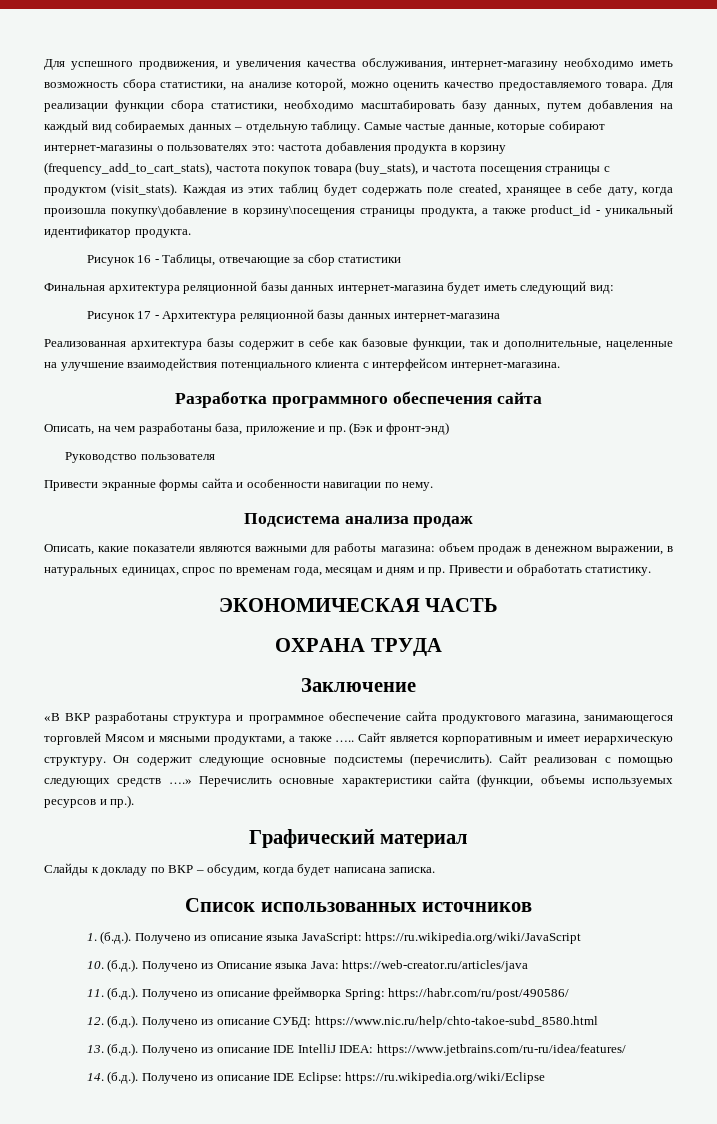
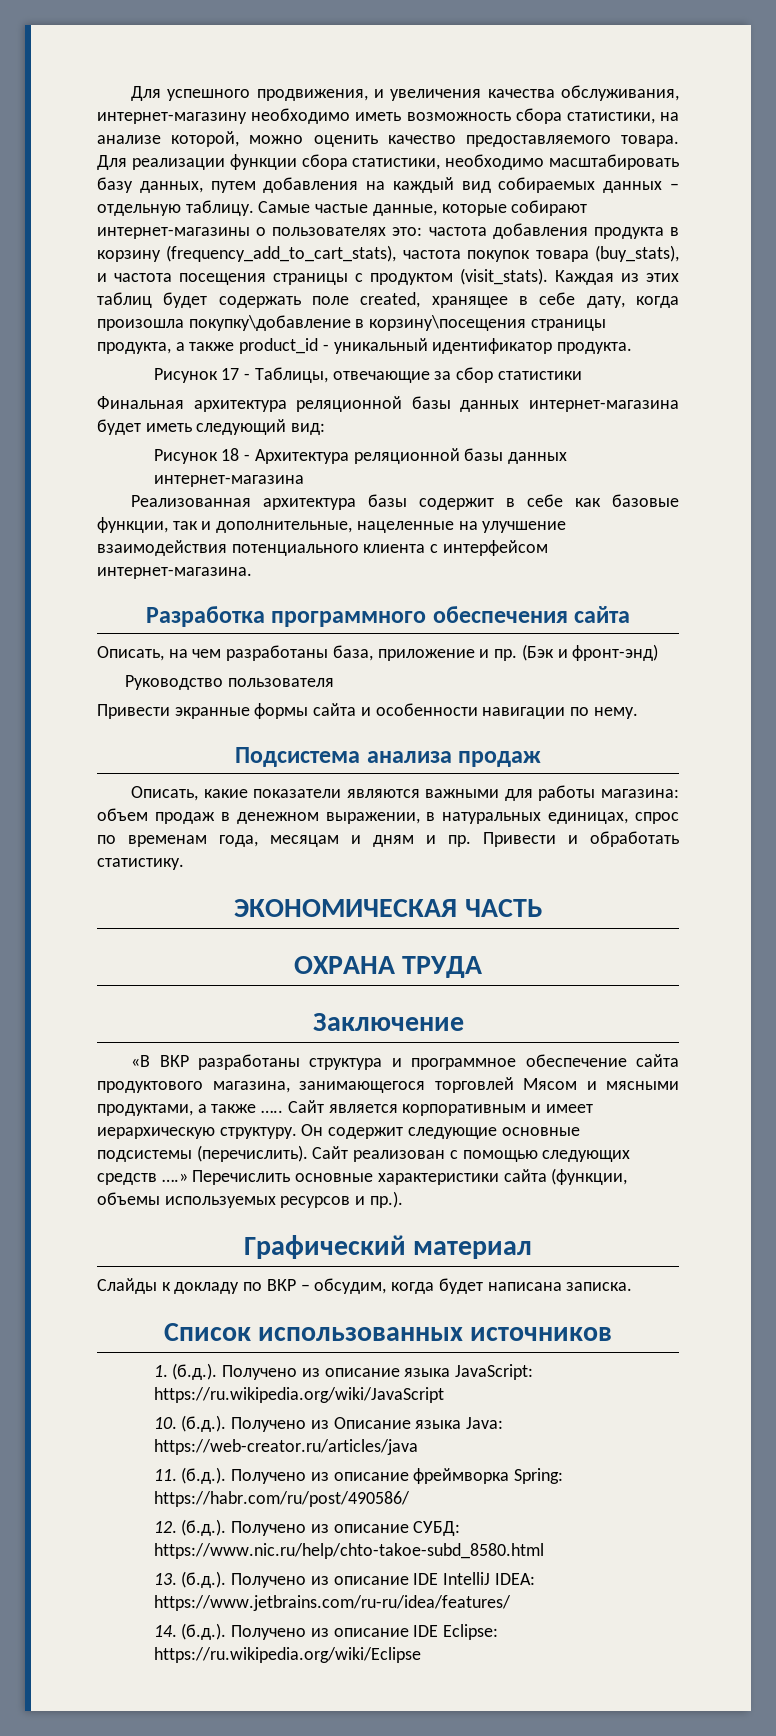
[137,255,152,263] 16 -> [221,368,240,380] 17
[137,311,152,319] 17 -> [221,448,240,461] 18

